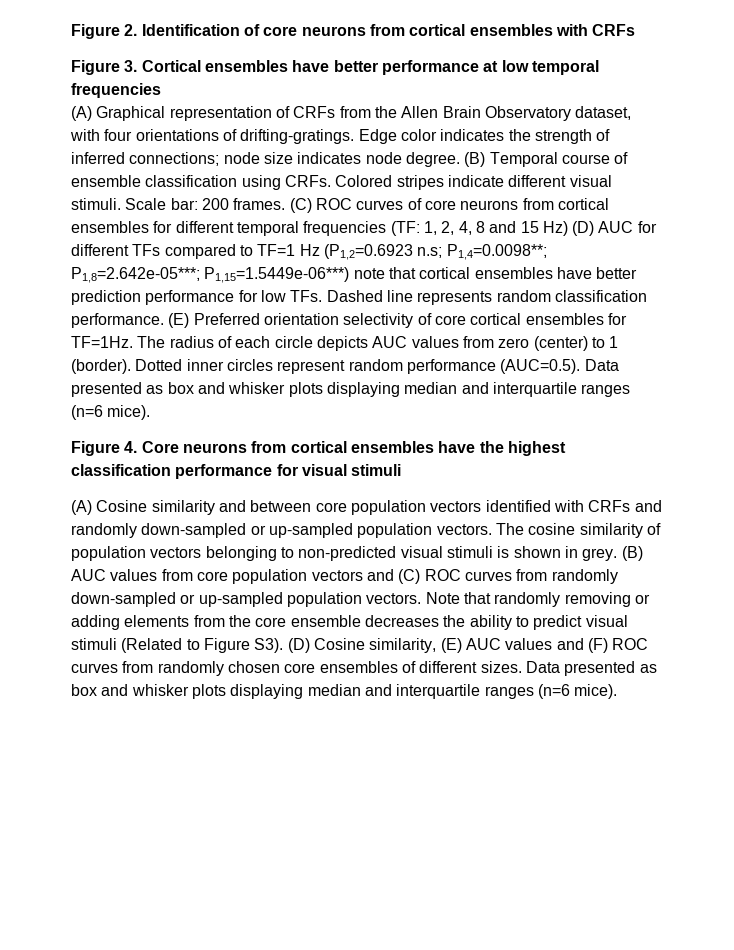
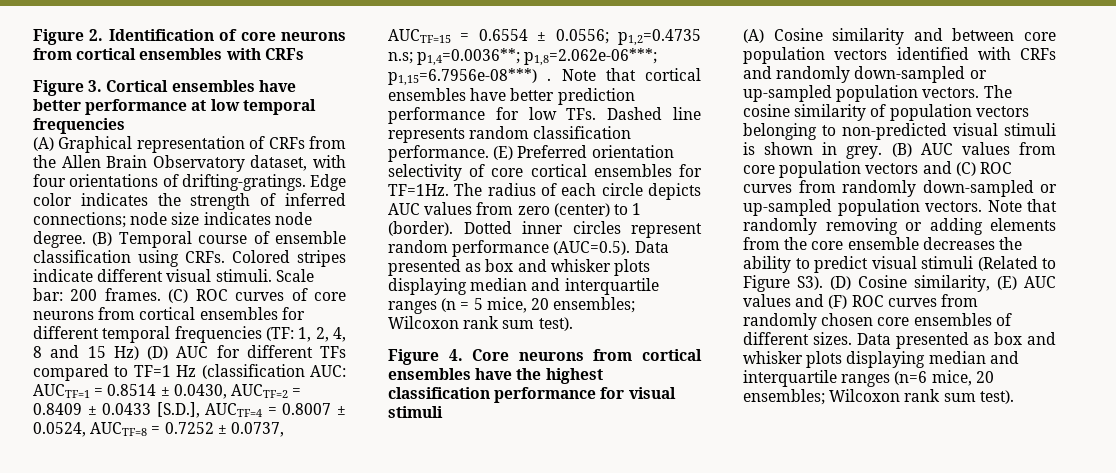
[323,244,547,260] [71,267,385,283] (P1,2=0.6923 n.s; P1,4=0.0098**; P1,8=2.642e-05***; P1,15=1.5449e-06***) note -> [201,364,346,379] [33,384,302,399] [33,402,346,418] [33,422,284,437] [388,29,701,46] [388,48,658,66] [388,68,596,86] (classification AUC: AUCTF=1 = 0.8514 ± 0.0430, AUCTF=2 = 0.8409 ± 0.0433 [S.D.], AUCTF=4 = 0.8007 ± 0.0524, AUCTF=8 = 0.7252 ± 0.0737, AUCTF=15 = 0.6554 ± 0.0556; p1,2=0.4735 n.s; p1,4=0.0036**; p1,8=2.062e-06***; p1,15=6.7956e-08***) . Note
[71,405,151,420] (n=6 mice). -> [441,297,636,313] [388,316,573,331] (n = 5 mice, 20 ensembles; Wilcoxon rank sum test).
[574,684,618,699] mice). -> [931,370,994,386] [743,389,1014,405] mice, 20 ensembles; Wilcoxon rank sum test).

